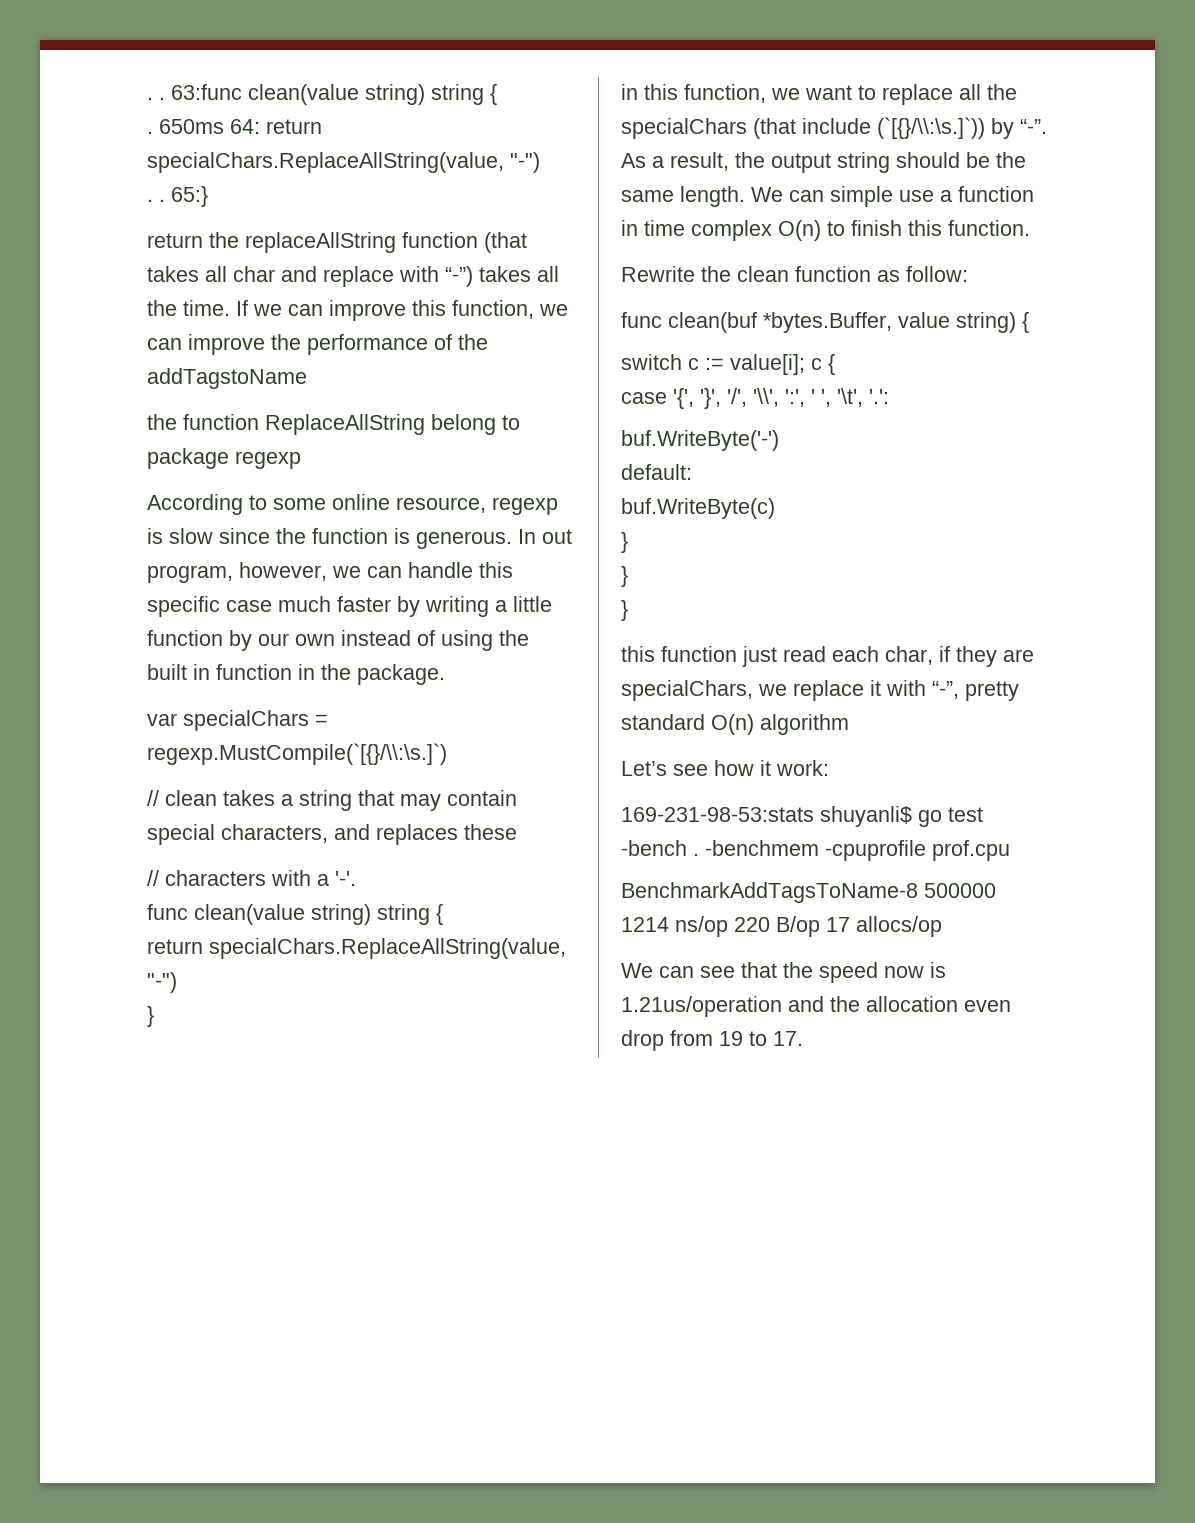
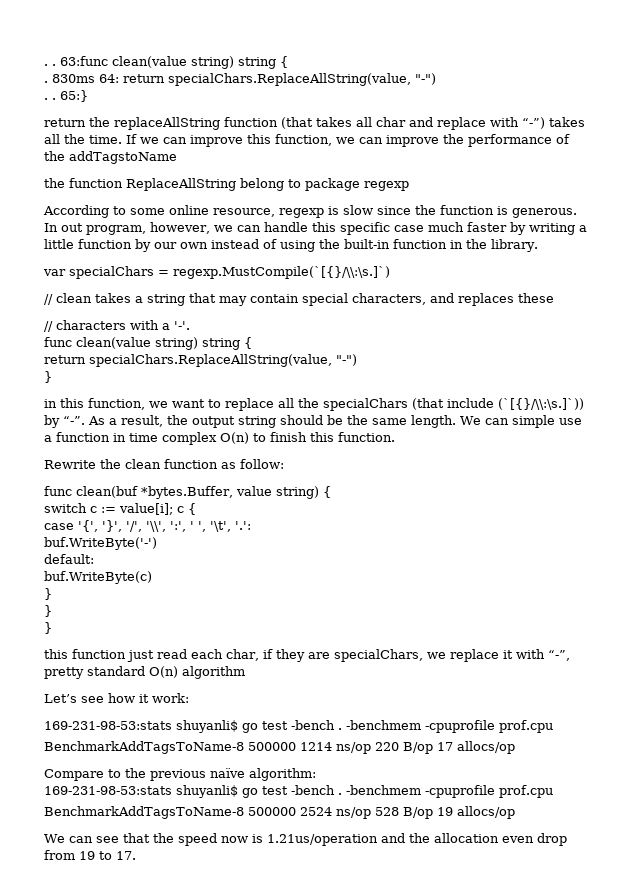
[159,119,224,134] 650ms -> [52,74,95,83] 830ms
[147,664,210,680] built in -> [344,239,390,249] built-in
[357,664,445,685] package. -> [491,239,538,252] library.
(942, 926) none -> [44,768,316,781] [44,785,553,798] [44,806,515,819] // Compare to the previous naïve algorithm: // 169-231-98-53:stats shuyanli$ go test -bench . -benchmem -cpuprofile prof.cpu // BenchmarkAddTagsToName-8 500000 2524 ns/op 528 B/op 19 allocs/op

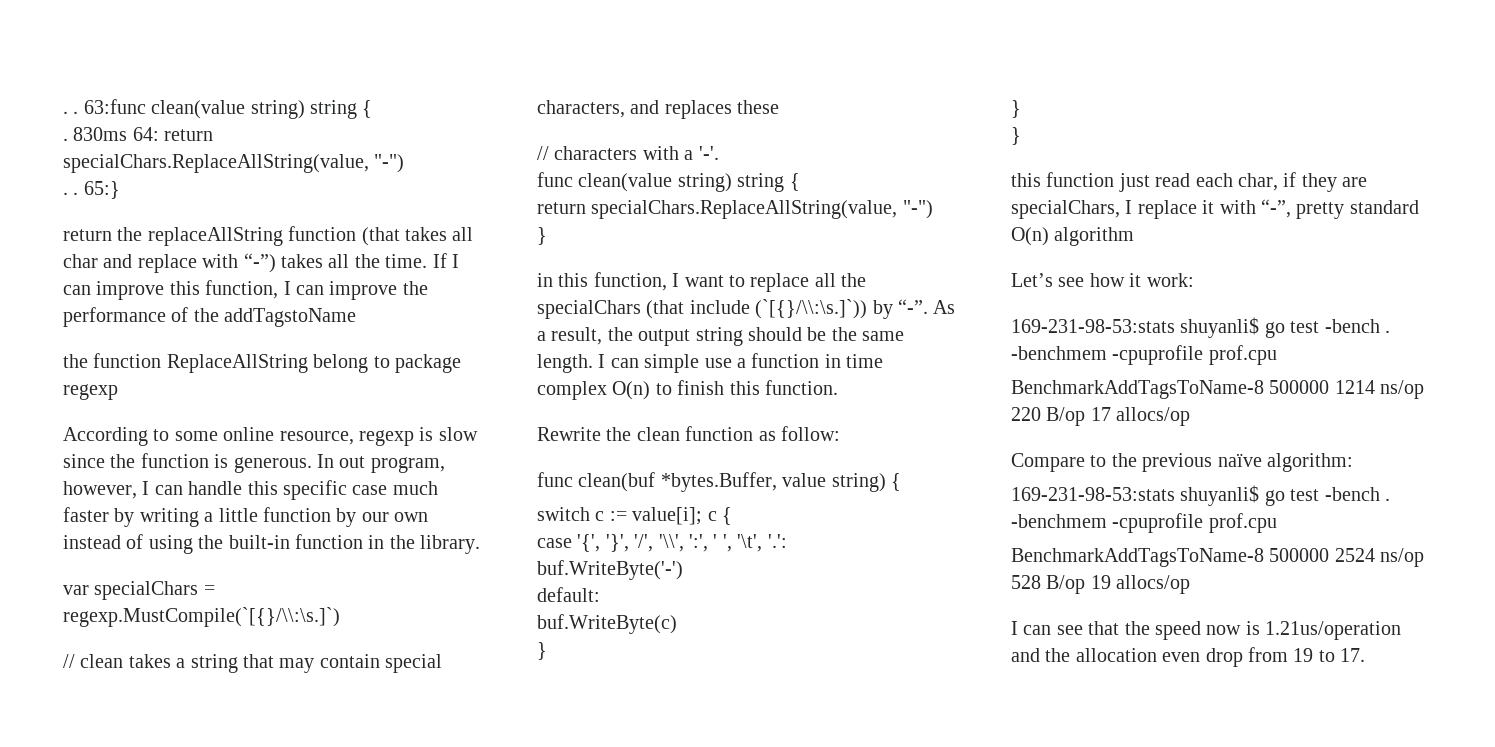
[140,137,159,144] we -> [451,254,459,268] I
[336,137,355,144] we -> [283,281,291,295] I
[213,225,233,232] we -> [142,481,150,495] I
[149,401,168,408] we -> [672,273,680,287] I
[460,416,481,425] We -> [598,354,606,368] I
[426,652,446,659] we -> [1125,200,1133,214] I
[44,834,65,843] We -> [1011,621,1018,635] I

